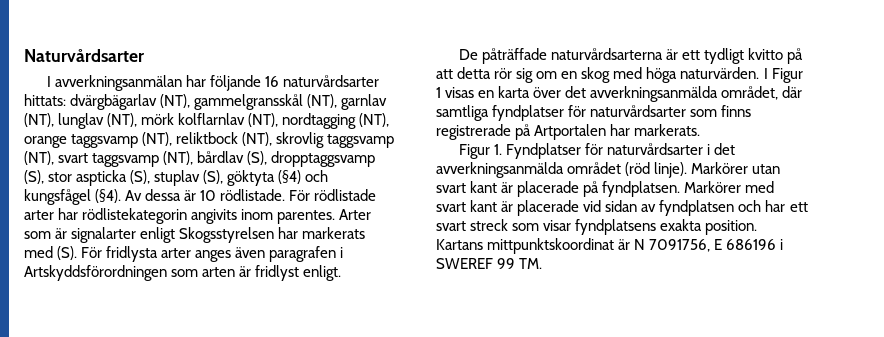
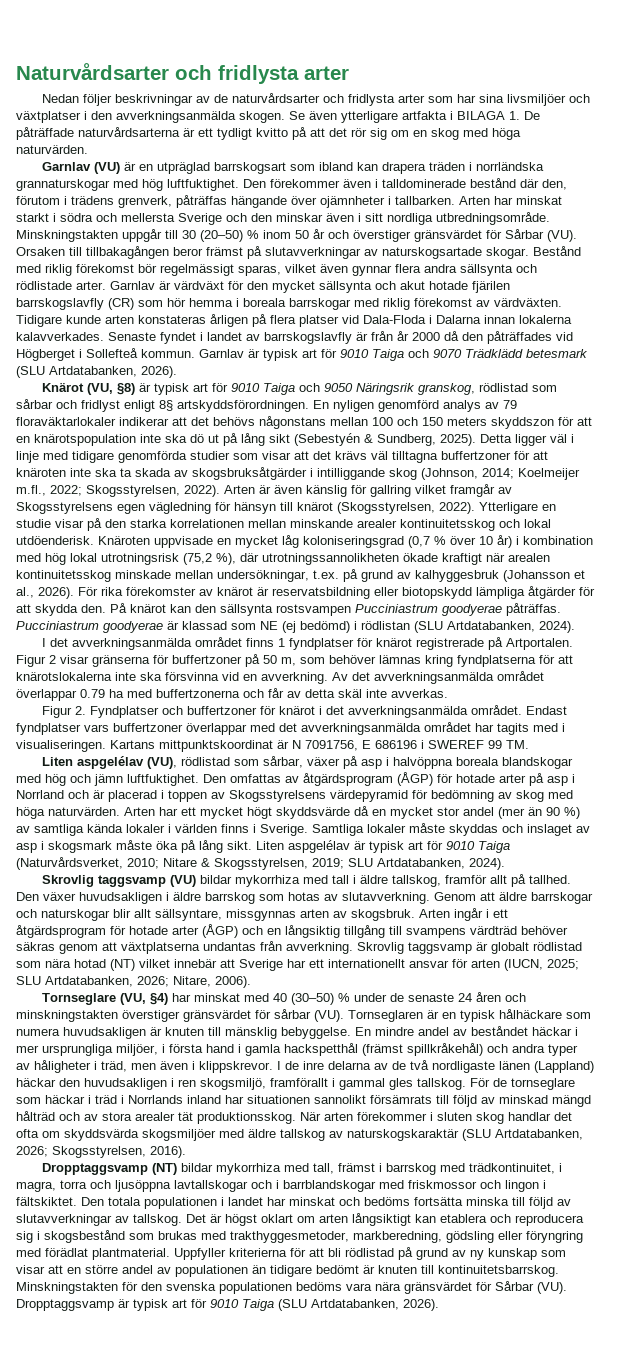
[46,75,379,91] [24,94,388,110] [24,113,390,129] [24,132,395,148] [24,151,376,167] [24,170,329,186] [24,189,377,205] [24,208,372,224] [24,227,366,243] [24,246,344,262] [24,265,342,281] // I avverkningsanmälan har följande 16 naturvårdsarter hittats: dvärgbägarlav (NT), gammelgransskål (NT), garnlav (NT), lunglav (NT), mörk kolflarnlav (NT), nordtagging (NT), orange taggsvamp (NT), reliktbock (NT), skrovlig taggsvamp (NT), svart taggsvamp (NT), bårdlav (S), dropptaggsvamp (S), stor aspticka (S), stuplav (S), göktyta (§4) och kungsfågel (§4). Av dessa är 10 rödlistade. För rödlistade arter har rödlistekategorin angivits inom parentes. Arter som är signalarter enligt Skogsstyrelsen har markerats med (S). För fridlysta arter anges även paragrafen i Artskyddsförordningen som arten är fridlyst enligt. // -> [175,65,349,84] [42,93,591,106] [16,111,520,123] och fridlysta arter // Nedan följer beskrivningar av de naturvårdsarter och fridlysta arter som har sina livsmiljöer och växtplatser i den avverkningsanmälda skogen. Se även ytterligare artfakta i BILAGA 1.
[457,67,492,79] detta -> [329,128,347,137] det
[763,68,803,83] [436,86,803,102] [436,105,752,121] [436,124,701,140] [458,143,736,159] [436,162,781,178] [436,181,775,197] [436,200,808,216] [436,219,758,235] I Figur 1 visas en karta över det avverkningsanmälda området, där samtliga fyndplatser för naturvårdsarter som finns registrerade på Artportalen har markerats. // Figur 1. Fyndplatser för naturvårdsarter i det avverkningsanmälda området (röd linje). Markörer utan svart kant är placerade på fyndplatsen. Markörer med svart kant är placerade vid sidan av fyndplatsen och har ett svart streck som visar fyndplatsens exakta position. -> [42,162,545,174] [16,178,567,191] [16,195,562,208] [16,212,550,225] [16,229,577,242] [16,246,581,259] [16,264,537,276] [16,281,510,293] [16,298,562,310] [16,314,572,327] [16,331,573,344] [16,348,588,361] [16,366,177,378] [42,382,558,395] [16,399,517,412] [16,416,592,429] [16,433,574,446] [16,451,548,463] [16,467,580,480] [16,484,512,497] [16,502,556,514] [16,518,551,531] [16,535,593,548] [16,553,550,565] [16,569,585,582] [16,586,595,599] [16,603,561,616] [16,621,575,633] [42,637,574,650] [16,654,573,667] [16,671,544,684] [16,688,448,701] [42,705,568,718] [16,722,565,735] [16,740,106,752] // Garnlav (VU) är en utpräglad barrskogsart som ibland kan drapera träden i norrländska grannaturskogar med hög luftfuktighet. Den förekommer även i talldominerade bestånd där den, förutom i trädens grenverk, påträffas hängande över ojämnheter i tallbarken. Arten har minskat starkt i södra och mellersta Sverige och den minskar även i sitt nordliga utbredningsområde. Minskningstakten uppgår till 30 (20–50) % inom 50 år och överstiger gränsvärdet för Sårbar (VU). Orsaken till tillbakagången beror främst på slutavverkningar av naturskogsartade skogar. Bestånd med riklig förekomst bör regelmässigt sparas, vilket även gynnar flera andra sällsynta och rödlistade arter. Garnlav är värdväxt för den mycket sällsynta och akut hotade fjärilen barrskogslavfly (CR) som hör hemma i boreala barrskogar med riklig förekomst av värdväxten. Tidigare kunde arten konstateras årligen på flera platser vid Dala-Floda i Dalarna innan lokalerna kalavverkades. Senaste fyndet i landet av barrskogslavfly är från år 2000 då den påträffades vid Högberget i Sollefteå kommun. Garnlav är typisk art för 9010 Taiga och 9070 Trädklädd betesmark (SLU Artdatabanken, 2026). // Knärot (VU, §8) är typisk art för 9010 Taiga och 9050 Näringsrik granskog, rödlistad som sårbar och fridlyst enligt 8§ artskyddsförordningen. En nyligen genomförd analys av 79 floraväktarlokaler indikerar att det behövs någonstans mellan 100 och 150 meters skyddszon för att en knärotspopulation inte ska dö ut på lång sikt (Sebestyén & Sundberg, 2025). Detta ligger väl i linje med tidigare genomförda studier som visar att det krävs väl tilltagna buffertzoner för att knäroten inte ska ta skada av skogsbruksåtgärder i intilliggande skog (Johnson, 2014; Koelmeijer m.fl., 2022; Skogsstyrelsen, 2022). Arten är även känslig för gallring vilket framgår av Skogsstyrelsens egen vägledning för hänsyn till knärot (Skogsstyrelsen, 2022). Ytterligare en studie visar på den starka korrelationen mellan minskande arealer kontinuitetsskog och lokal utdöenderisk. Knäroten uppvisade en mycket låg koloniseringsgrad (0,7 % över 10 år) i kombination med hög lokal utrotningsrisk (75,2 %), där utrotningssannolikheten ökade kraftigt när arealen kontinuitetsskog minskade mellan undersökningar, t.ex. på grund av kalhyggesbruk (Johansson et al., 2026). För rika förekomster av knärot är reservatsbildning eller biotopskydd lämpliga åtgärder för att skydda den. På knärot kan den sällsynta rostsvampen Pucciniastrum goodyerae påträffas. Pucciniastrum goodyerae är klassad som NE (ej bedömd) i rödlistan (SLU Artdatabanken, 2024). // I det avverkningsanmälda området finns 1 fyndplatser för knärot registrerade på Artportalen. Figur 2 visar gränserna för buffertzoner på 50 m, som behöver lämnas kring fyndplatserna för att knärotslokalerna inte ska försvinna vid en avverkning. Av det avverkningsanmälda området överlappar 0.79 ha med buffertzonerna och får av detta skäl inte avverkas. // Figur 2. Fyndplatser och buffertzoner för knärot i det avverkningsanmälda området. Endast fyndplatser vars buffertzoner överlappar med det avverkningsanmälda området har tagits med i visualiseringen.
(543, 263) none -> [42,756,574,769] [16,772,575,786] [16,790,573,802] [16,806,580,819] [16,823,590,836] [16,840,510,853] [16,857,505,870] [42,874,572,887] [16,892,593,904] [16,908,508,921] [16,924,568,938] [16,941,582,954] [16,959,579,971] [16,976,251,988] [42,992,527,1005] [16,1009,591,1022] [16,1026,578,1039] [16,1043,578,1056] [16,1060,594,1073] [16,1078,575,1090] [16,1095,591,1107] [16,1111,572,1124] [16,1129,583,1141] [16,1146,186,1158] [42,1163,563,1175] [16,1180,546,1192] [16,1197,571,1209] [16,1213,584,1226] [16,1230,583,1243] [16,1247,566,1260] [16,1265,559,1277] [16,1281,567,1294] [16,1299,439,1311] // Liten aspgelélav (VU), rödlistad som sårbar, växer på asp i halvöppna boreala blandskogar med hög och jämn luftfuktighet. Den omfattas av åtgärdsprogram (ÅGP) för hotade arter på asp i Norrland och är placerad i toppen av Skogsstyrelsens värdepyramid för bedömning av skog med höga naturvärden. Arten har ett mycket högt skyddsvärde då en mycket stor andel (mer än 90 %) av samtliga kända lokaler i världen finns i Sverige. Samtliga lokaler måste skyddas och inslaget av asp i skogsmark måste öka på lång sikt. Liten aspgelélav är typisk art för 9010 Taiga (Naturvårdsverket, 2010; Nitare & Skogsstyrelsen, 2019; SLU Artdatabanken, 2024). // Skrovlig taggsvamp (VU) bildar mykorrhiza med tall i äldre tallskog, framför allt på tallhed. Den växer huvudsakligen i äldre barrskog som hotas av slutavverkning. Genom att äldre barrskogar och naturskogar blir allt sällsyntare, missgynnas arten av skogsbruk. Arten ingår i ett åtgärdsprogram för hotade arter (ÅGP) och en långsiktig tillgång till svampens värdträd behöver säkras genom att växtplatserna undantas från avverkning. Skrovlig taggsvamp är globalt rödlistad som nära hotad (NT) vilket innebär att Sverige har ett internationellt ansvar för arten (IUCN, 2025; SLU Artdatabanken, 2026; Nitare, 2006). // Tornseglare (VU, §4) har minskat med 40 (30–50) % under de senaste 24 åren och minskningstakten överstiger gränsvärdet för sårbar (VU). Tornseglaren är en typisk hålhäckare som numera huvudsakligen är knuten till mänsklig bebyggelse. En mindre andel av beståndet häckar i mer ursprungliga miljöer, i första hand i gamla hackspetthål (främst spillkråkehål) och andra typer av håligheter i träd, men även i klippskrevor. I de inre delarna av de två nordligaste länen (Lappland) häckar den huvudsakligen i ren skogsmiljö, framförallt i gammal gles tallskog. För de tornseglare som häckar i träd i Norrlands inland har situationen sannolikt försämrats till följd av minskad mängd hålträd och av stora arealer tät produktionsskog. När arten förekommer i sluten skog handlar det ofta om skyddsvärda skogsmiljöer med äldre tallskog av naturskogskaraktär (SLU Artdatabanken, 2026; Skogsstyrelsen, 2016). // Dropptaggsvamp (NT) bildar mykorrhiza med tall, främst i barrskog med trädkontinuitet, i magra, torra och ljusöppna lavtallskogar och i barrblandskogar med friskmossor och lingon i fältskiktet. Den totala populationen i landet har minskat och bedöms fortsätta minska till följd av slutavverkningar av tallskog. Det är högst oklart om arten långsiktigt kan etablera och reproducera sig i skogsbestånd som brukas med trakthyggesmetoder, markberedning, gödsling eller föryngring med förädlat plantmaterial. Uppfyller kriterierna för att bli rödlistad på grund av ny kunskap som visar att en större andel av populationen än tidigare bedömt är knuten till kontinuitetsbarrskog. Minskningstakten för den svenska populationen bedöms vara nära gränsvärdet för Sårbar (VU). Dropptaggsvamp är typisk art för 9010 Taiga (SLU Artdatabanken, 2026).

